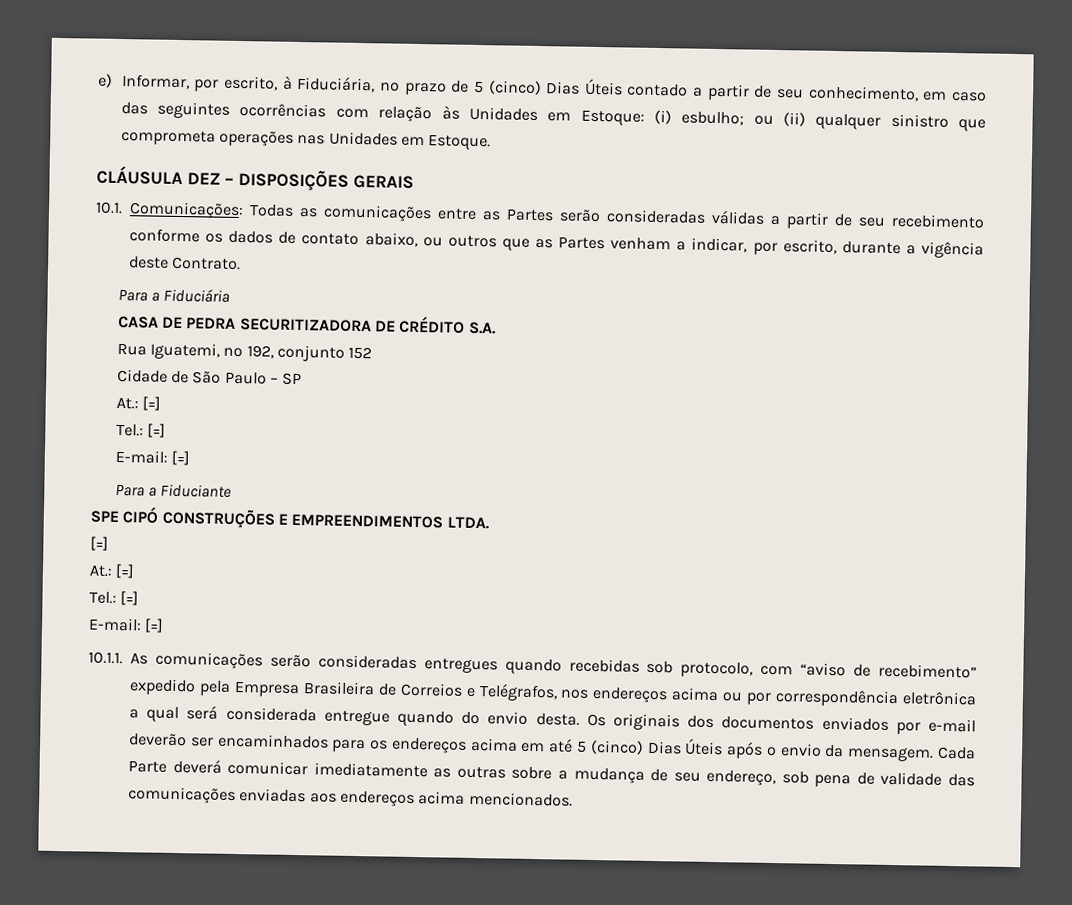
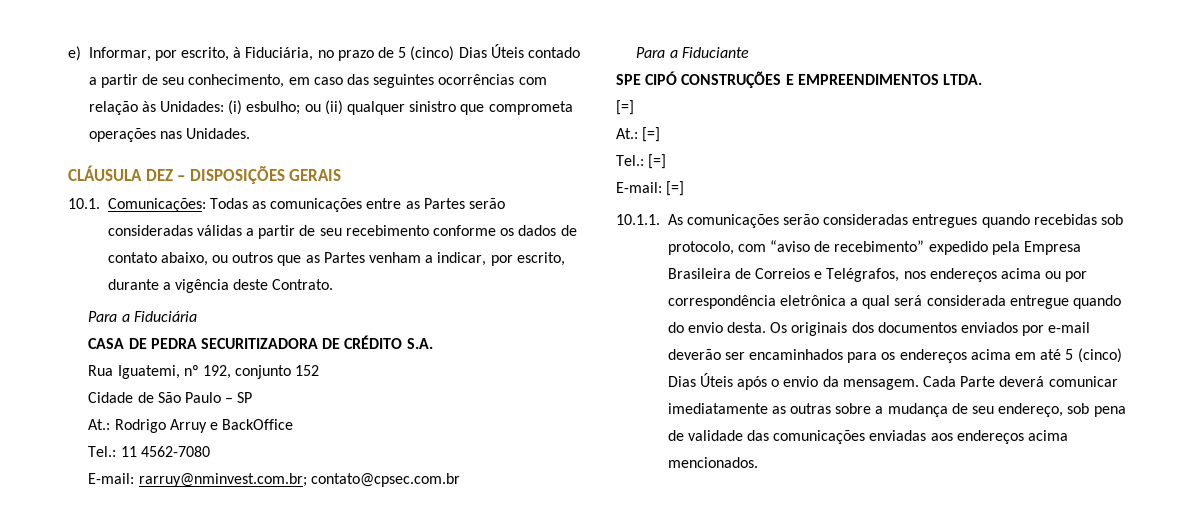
[468,106,645,126] Unidades em Estoque: -> [160,101,225,112] Unidades:
[328,131,492,151] Unidades em Estoque. -> [186,128,251,139] Unidades.
[142,396,162,411] [115,423,167,438] [114,449,191,466] [=] // Tel.: [=] // E-mail: [=] -> [114,419,294,433] [88,446,210,457] [88,473,460,487] Rodrigo Arruy e BackOffice // Tel.: 11 4562-7080 // E-mail: rarruy@nminvest.com.br; contato@cpsec.com.br

